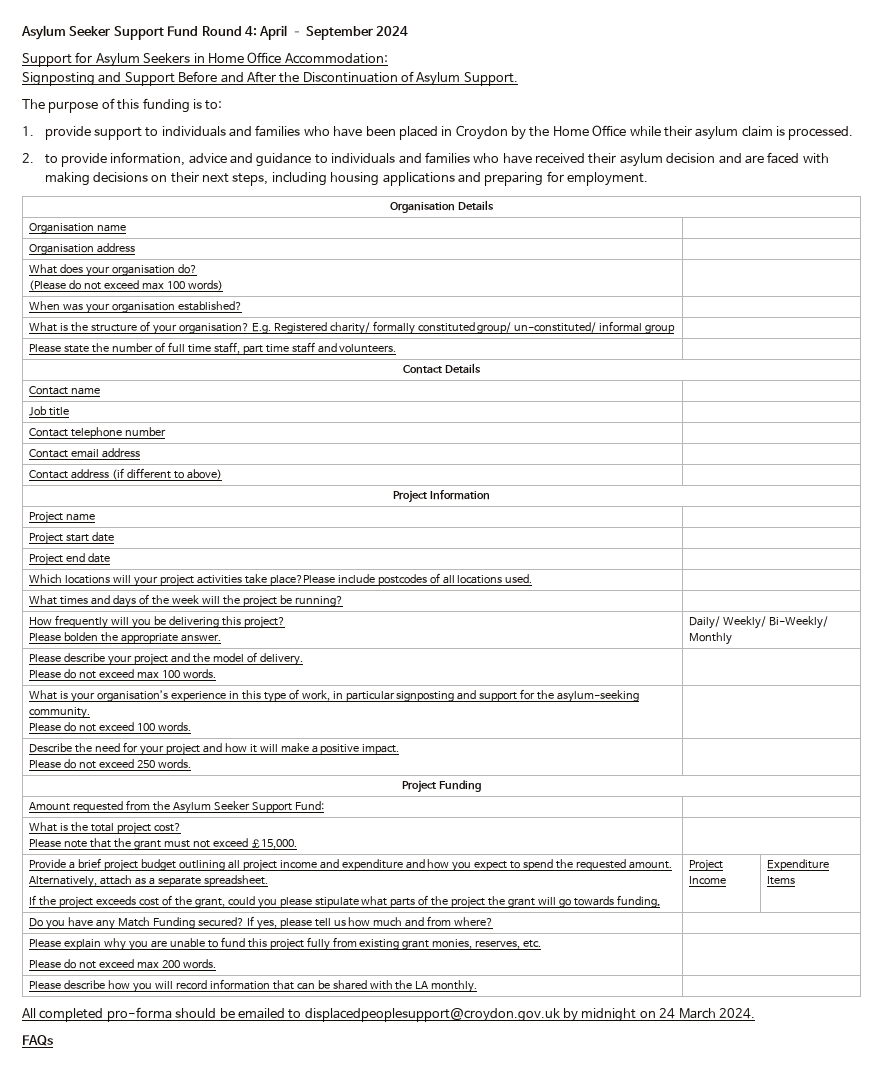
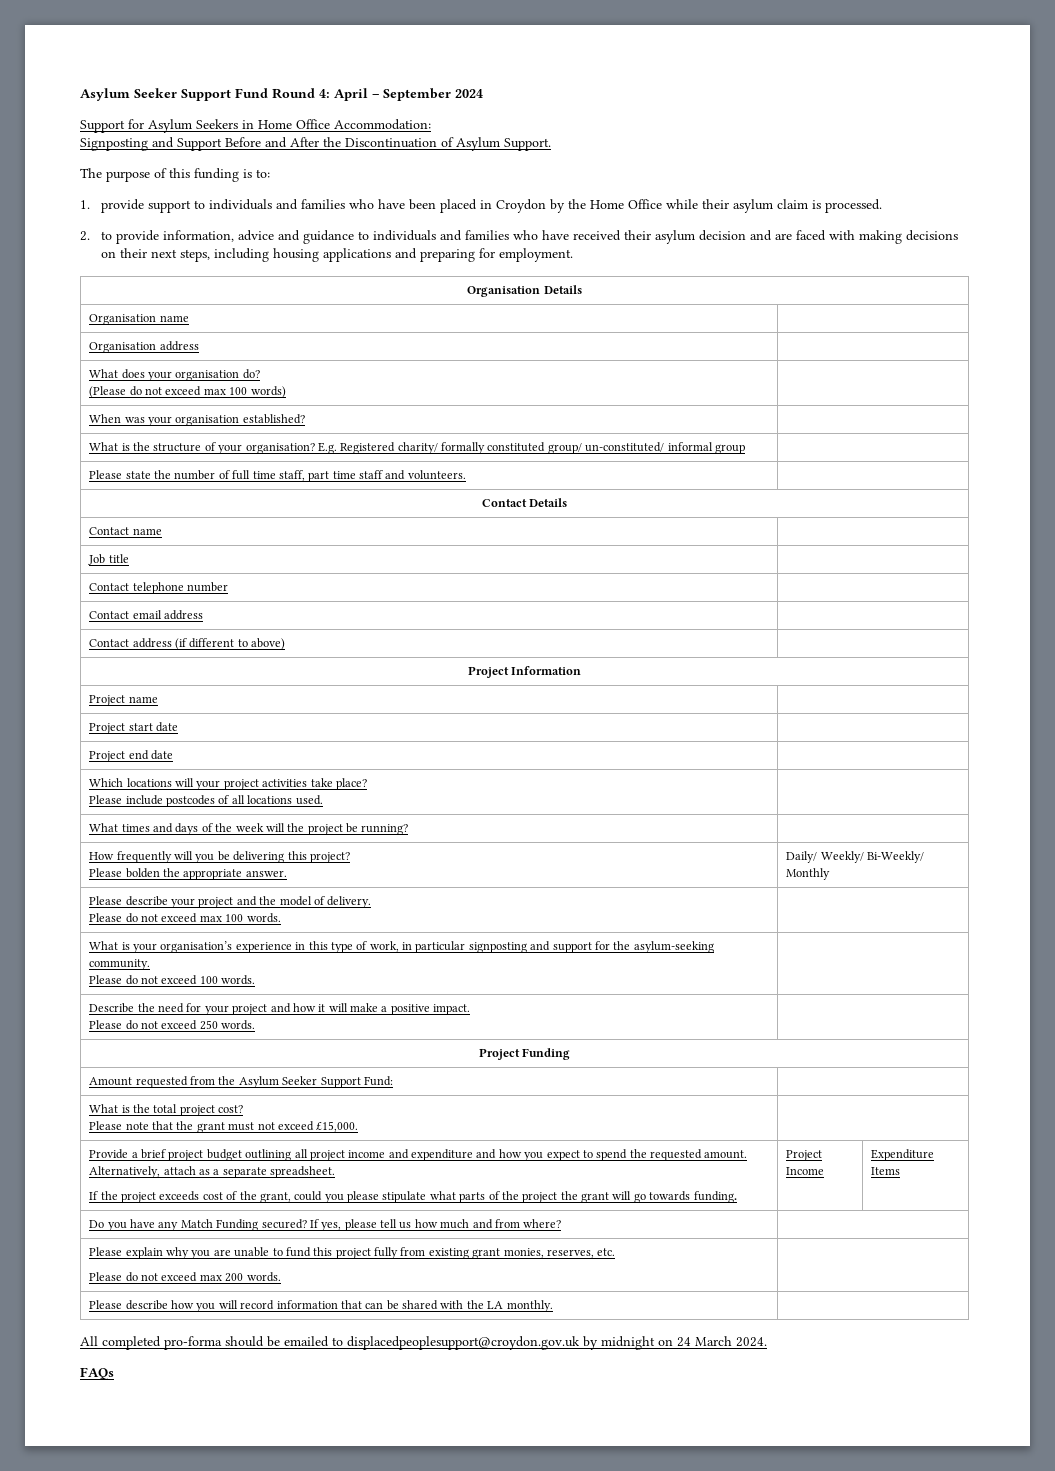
[269,575,335,586] place?Please -> [335,778,367,790] [89,795,123,804] place? // Please

